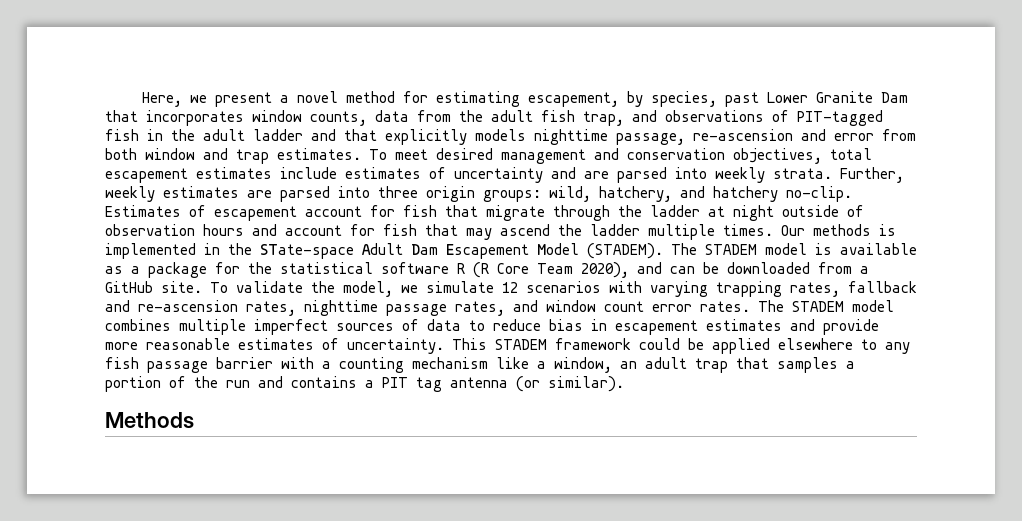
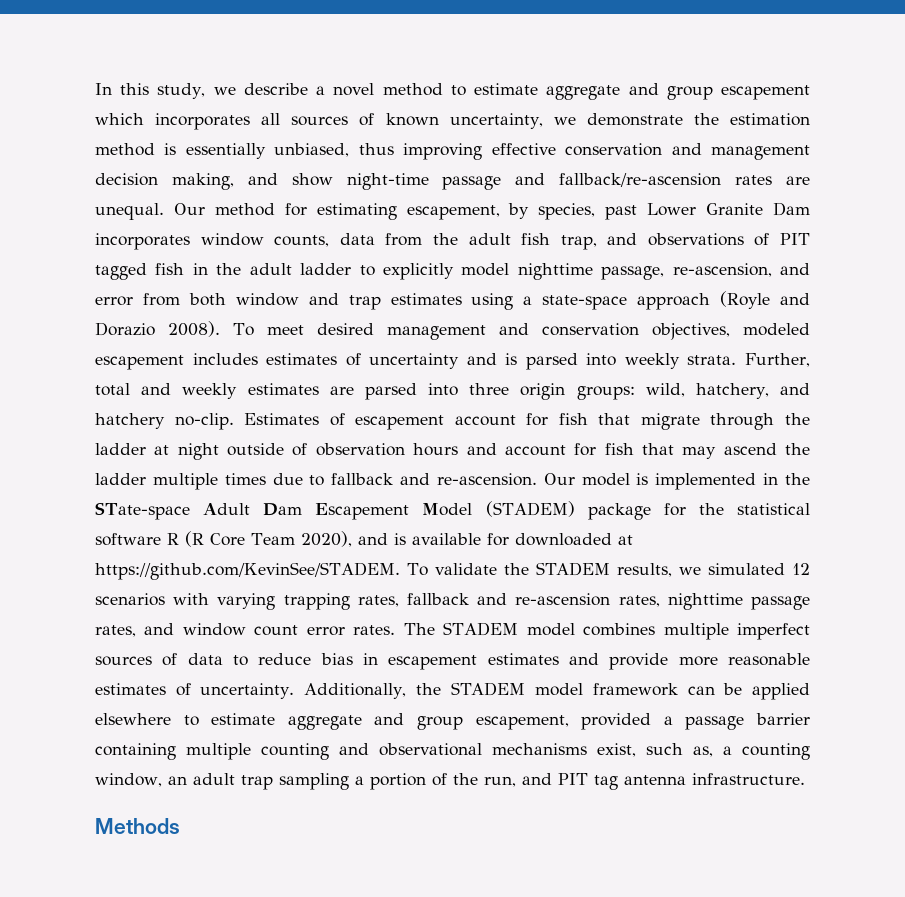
[142,91,339,107] Here, we present a novel -> [95,83,810,100] [95,113,810,130] [95,143,810,160] [95,173,811,190] [95,203,205,220] In this study, we describe a novel method to estimate aggregate and group escapement which incorporates all sources of known uncertainty, we demonstrate the estimation method is essentially unbiased, thus improving effective conservation and management decision making, and show night-time passage and fallback/re-ascension rates are unequal. Our
[105,110,138,122] that -> (810, 209) none
[797,110,883,126] PIT-tagged -> [780,233,810,245] [95,263,147,280] PIT tagged
[311,129,526,145] and that explicitly models -> [359,263,510,280] to explicitly model
[693,129,793,141] re-ascension -> [672,263,772,277] re-ascension,
[277,148,361,160] estimates. -> [390,291,810,310] [95,321,221,337] estimates using a state-space approach (Royle and Dorazio 2008).
[830,148,872,160] [105,167,337,183] total escapement estimates include -> [742,323,810,336] [95,353,258,370] modeled escapement includes
[584,171,609,179] are -> [505,353,518,365] is
(904, 175) none -> [95,383,172,396] total and
[723,224,871,236] times. Our methods -> [224,473,630,486] times due to fallback and re-ascension. Our model
[587,243,917,259] [105,266,140,274] (STADEM). The STADEM model is available as a -> [485,501,575,517] (STADEM)
[670,262,869,274] [105,281,494,297] can be downloaded from a GitHub site. To validate the model, we simulate -> [393,533,633,546] [95,562,786,580] is available for downloaded at https://github.com/KevinSee/STADEM. To validate the STADEM results, we simulated
[452,338,910,354] [105,357,546,373] This STADEM framework could be applied elsewhere to any fish passage barrier with a counting mechanism like a -> [304,682,810,700] [95,713,811,730] [95,743,810,760] Additionally, the STADEM model framework can be applied elsewhere to estimate aggregate and group escapement, provided a passage barrier containing multiple counting and observational mechanisms exist, such as, a counting
[736,357,838,373] that samples -> [278,773,349,790] sampling
[226,376,374,388] run and contains a -> [483,773,552,787] run, and
[516,376,624,392] (or similar). -> [691,773,805,785] infrastructure.

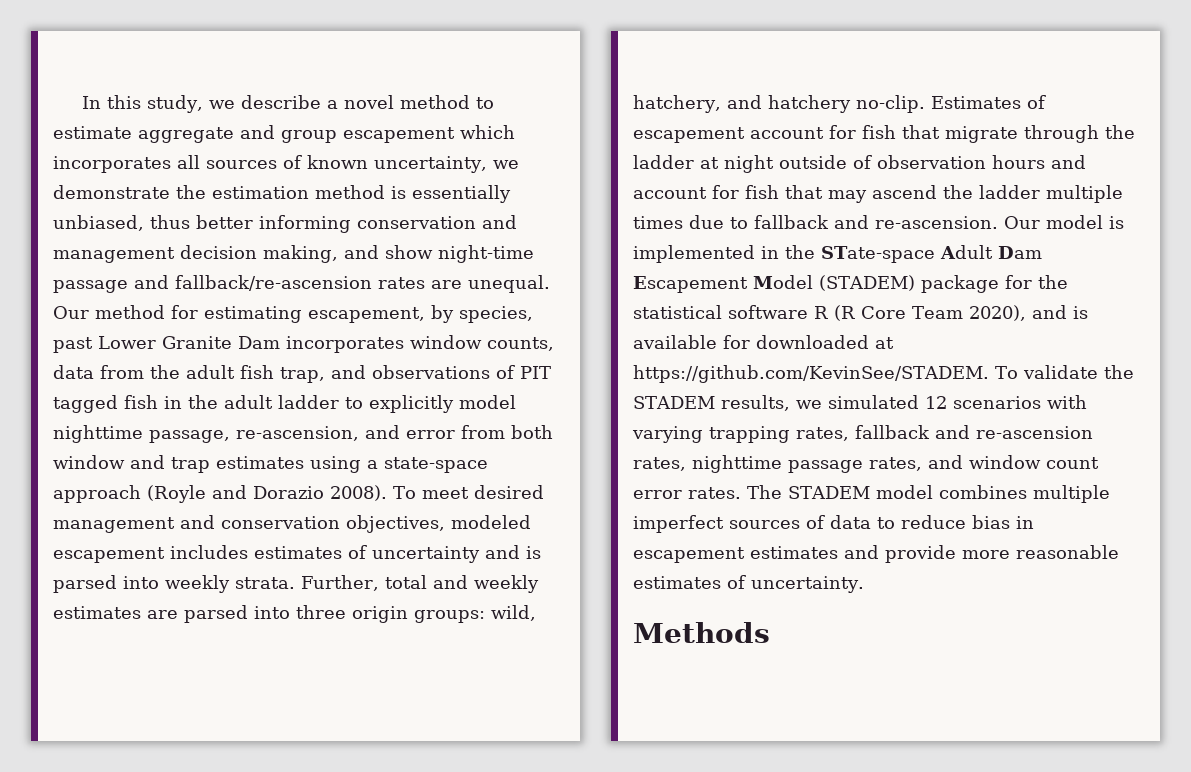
[403,143,556,160] improving effective -> [196,215,351,233] better informing
[304,682,810,700] [95,713,811,730] [95,743,810,760] [95,773,805,790] Additionally, the STADEM model framework can be applied elsewhere to estimate aggregate and group escapement, provided a passage barrier containing multiple counting and observational mechanisms exist, such as, a counting window, an adult trap sampling a portion of the run, and PIT tag antenna infrastructure. -> (864, 584) none

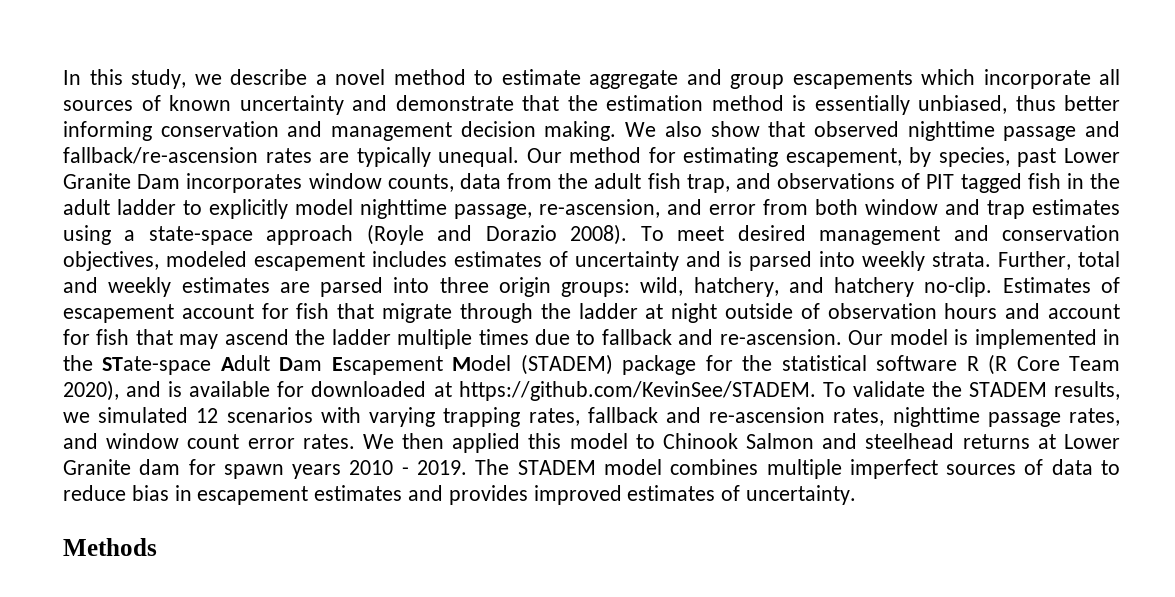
[343,125,515,143] [53,156,171,173] escapement which incorporates -> [792,69,1091,89] escapements which incorporate
[374,156,519,173] [53,185,170,199] uncertainty, we demonstrate -> [239,95,559,115] uncertainty and demonstrate that
[263,245,534,263] making, and show night-time -> [544,121,995,141] making. We also show that observed nighttime
(462, 284) none -> [356,147,431,167] typically
(741, 493) none -> [362,433,1120,453] [63,459,468,479] We then applied this model to Chinook Salmon and steelhead returns at Lower Granite dam for spawn years 2010 - 2019.
[885,545,1119,563] provide more reasonable -> [448,485,622,505] provides improved

